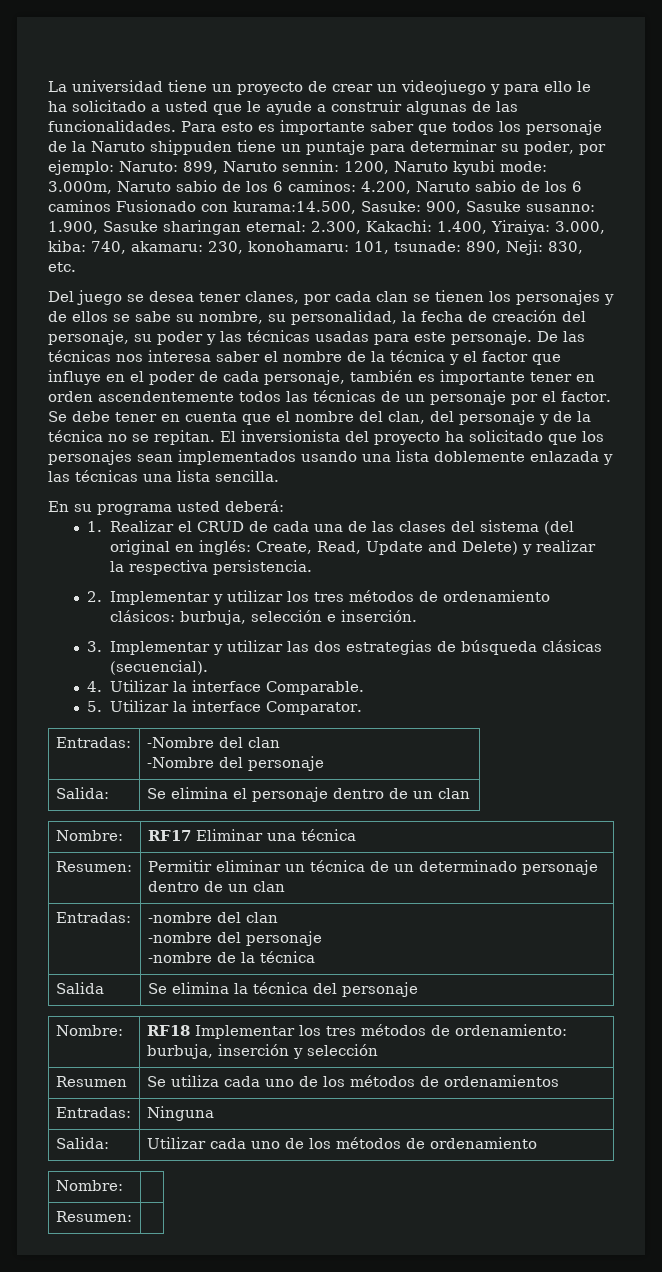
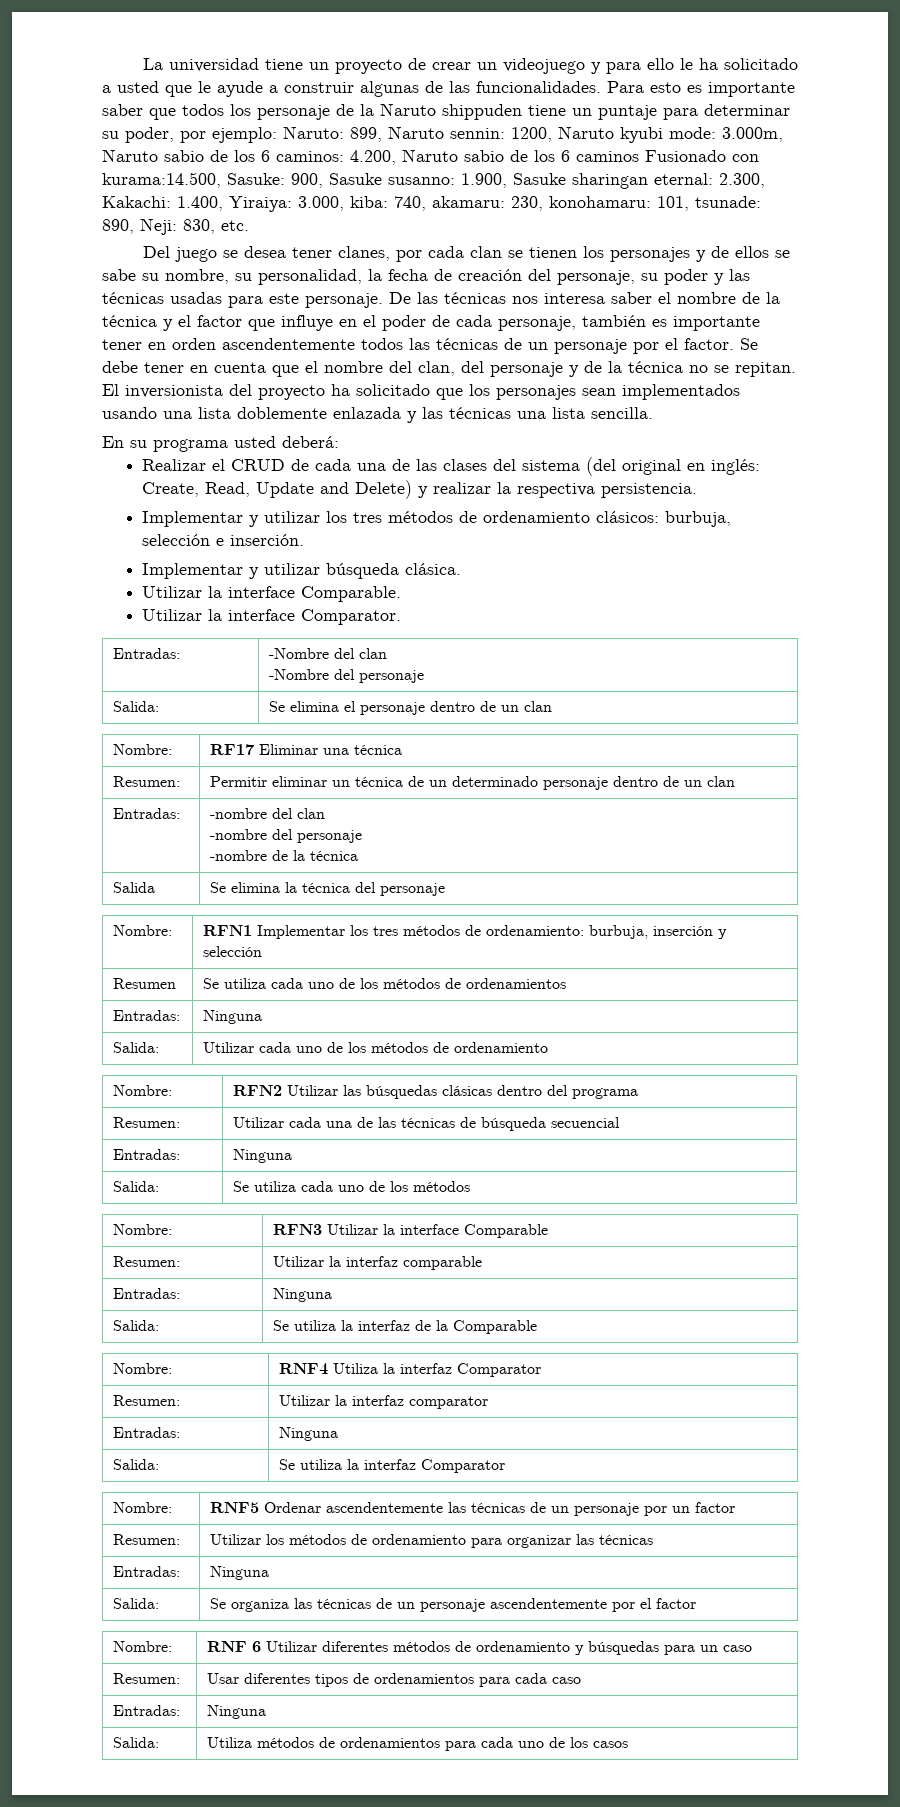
[87,521,103,532] 1. -> (339, 442) none
[87,591,103,602] 2. -> (698, 490) none
[87,640,603,655] [110,660,209,675] [87,681,103,692] 3. Implementar y utilizar las dos estrategias de búsqueda clásicas (secuencial). // 4. -> [142,563,462,579] Implementar y utilizar búsqueda clásica. //
[87,701,103,712] 5. -> (402, 594) none
[146,1025,190,1036] RF18 -> [203,925,253,936] RFN1
[55,1211,132,1222] // Resumen: | -> [233,1085,639,1099] [113,1117,181,1128] [233,1117,621,1131] [113,1149,181,1160] [233,1149,293,1163] [113,1181,160,1192] [233,1181,471,1192] [113,1224,173,1235] [273,1224,549,1238] [113,1256,181,1267] [273,1256,483,1270] [113,1288,181,1299] [273,1288,333,1302] [113,1320,160,1331] [273,1320,538,1334] [113,1363,173,1374] [279,1363,542,1377] [113,1395,181,1406] [279,1395,489,1409] [113,1427,181,1438] [279,1427,339,1441] [113,1459,160,1470] [279,1459,506,1473] [113,1502,173,1513] [210,1502,736,1516] [113,1534,181,1545] [210,1534,654,1548] [113,1566,181,1577] [210,1566,270,1580] [113,1598,160,1609] [210,1598,697,1612] [113,1641,173,1652] [207,1641,753,1655] [113,1673,181,1684] [207,1673,582,1687] [113,1705,181,1716] [207,1705,267,1719] [113,1737,160,1748] [207,1737,629,1751] RFN2 Utilizar las búsquedas clásicas dentro del programa // Resumen: | Utilizar cada una de las técnicas de búsqueda secuencial // Entradas: | Ninguna // Salida: | Se utiliza cada uno de los métodos // Nombre: | RFN3 Utilizar la interface Comparable // Resumen: | Utilizar la interfaz comparable // Entradas: | Ninguna // Salida: | Se utiliza la interfaz de la Comparable // Nombre: | RNF4 Utiliza la interfaz Comparator // Resumen: | Utilizar la interfaz comparator // Entradas: | Ninguna // Salida: | Se utiliza la interfaz Comparator // Nombre: | RNF5 Ordenar ascendentemente las técnicas de un personaje por un factor // Resumen: | Utilizar los métodos de ordenamiento para organizar las técnicas // Entradas: | Ninguna // Salida: | Se organiza las técnicas de un personaje ascendentemente por el factor // Nombre: | RNF 6 Utilizar diferentes métodos de ordenamiento y búsquedas para un caso // Resumen: | Usar diferentes tipos de ordenamientos para cada caso // Entradas: | Ninguna // Salida: | Utiliza métodos de ordenamientos para cada uno de los casos

